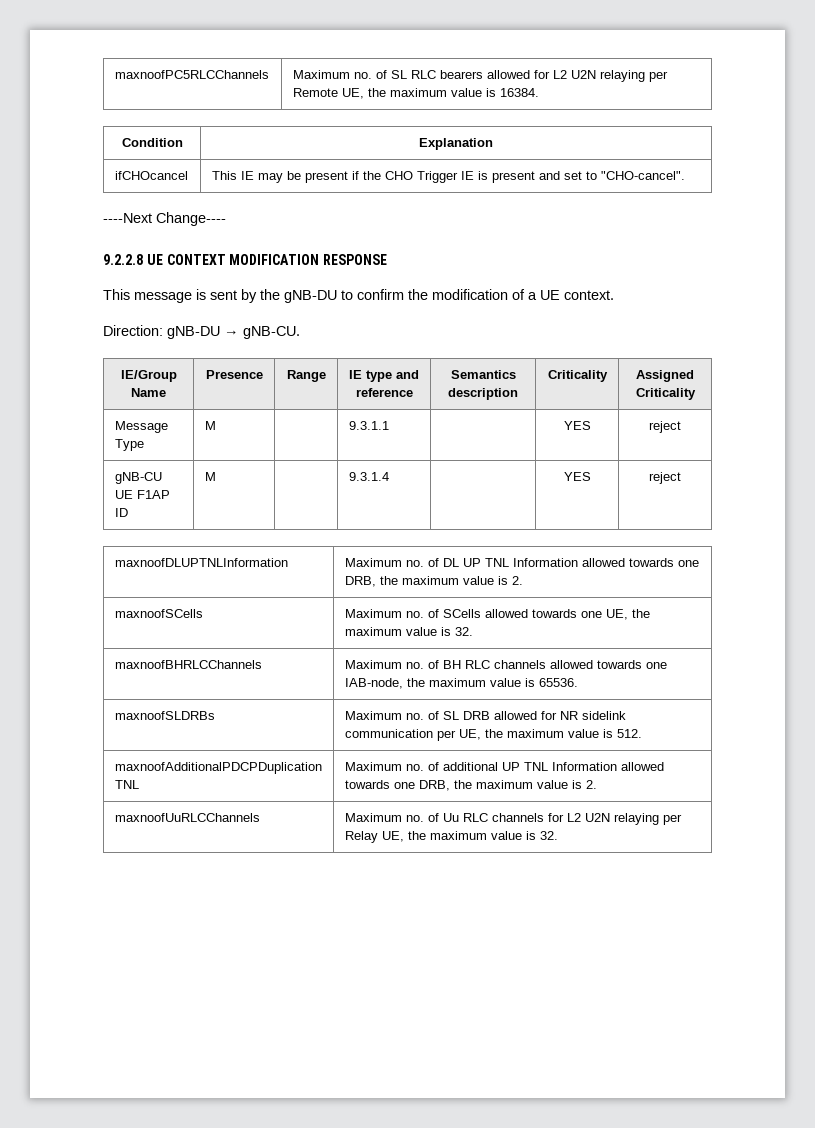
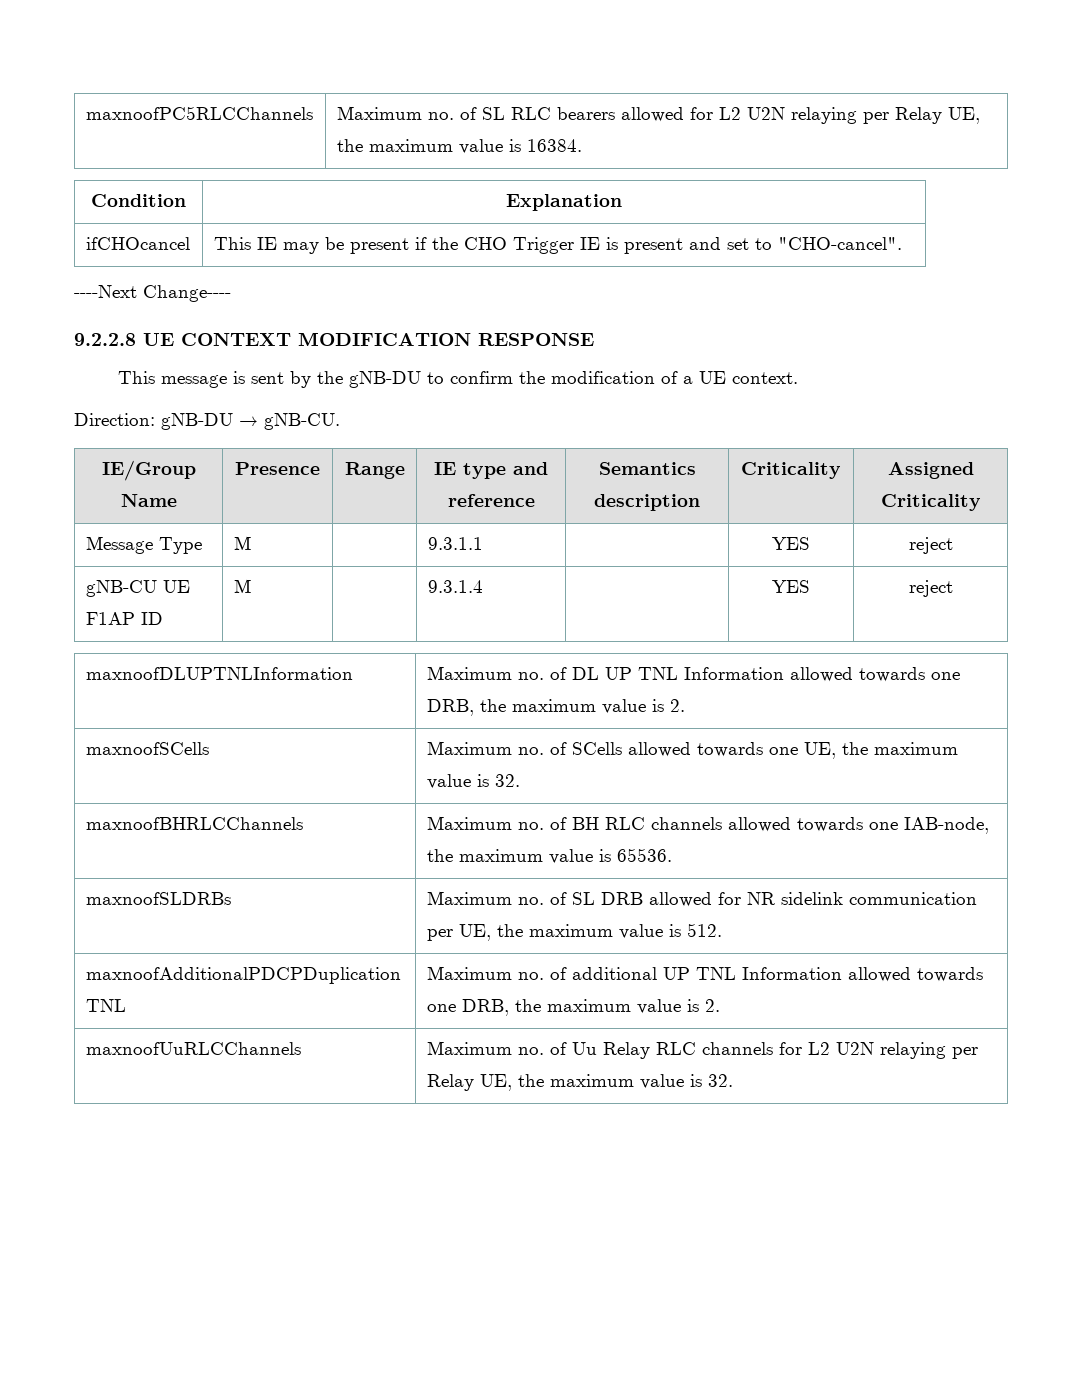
[292,88,338,97] Remote -> [894,107,942,124] Relay
(459, 817) none -> [602,1042,650,1059] Relay

